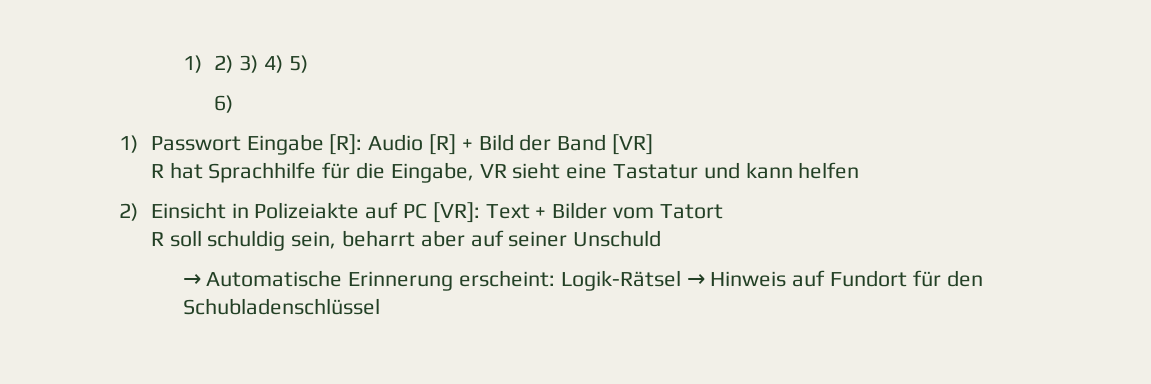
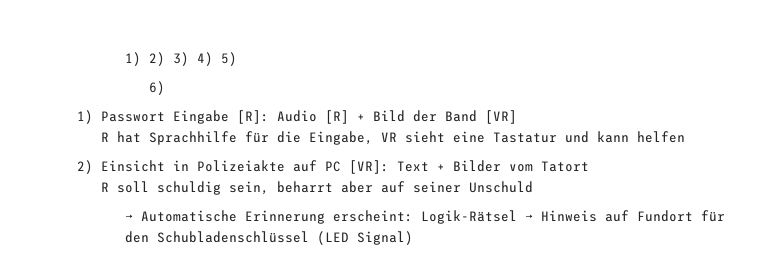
(380, 306) none -> [316,231,413,245] (LED Signal)

